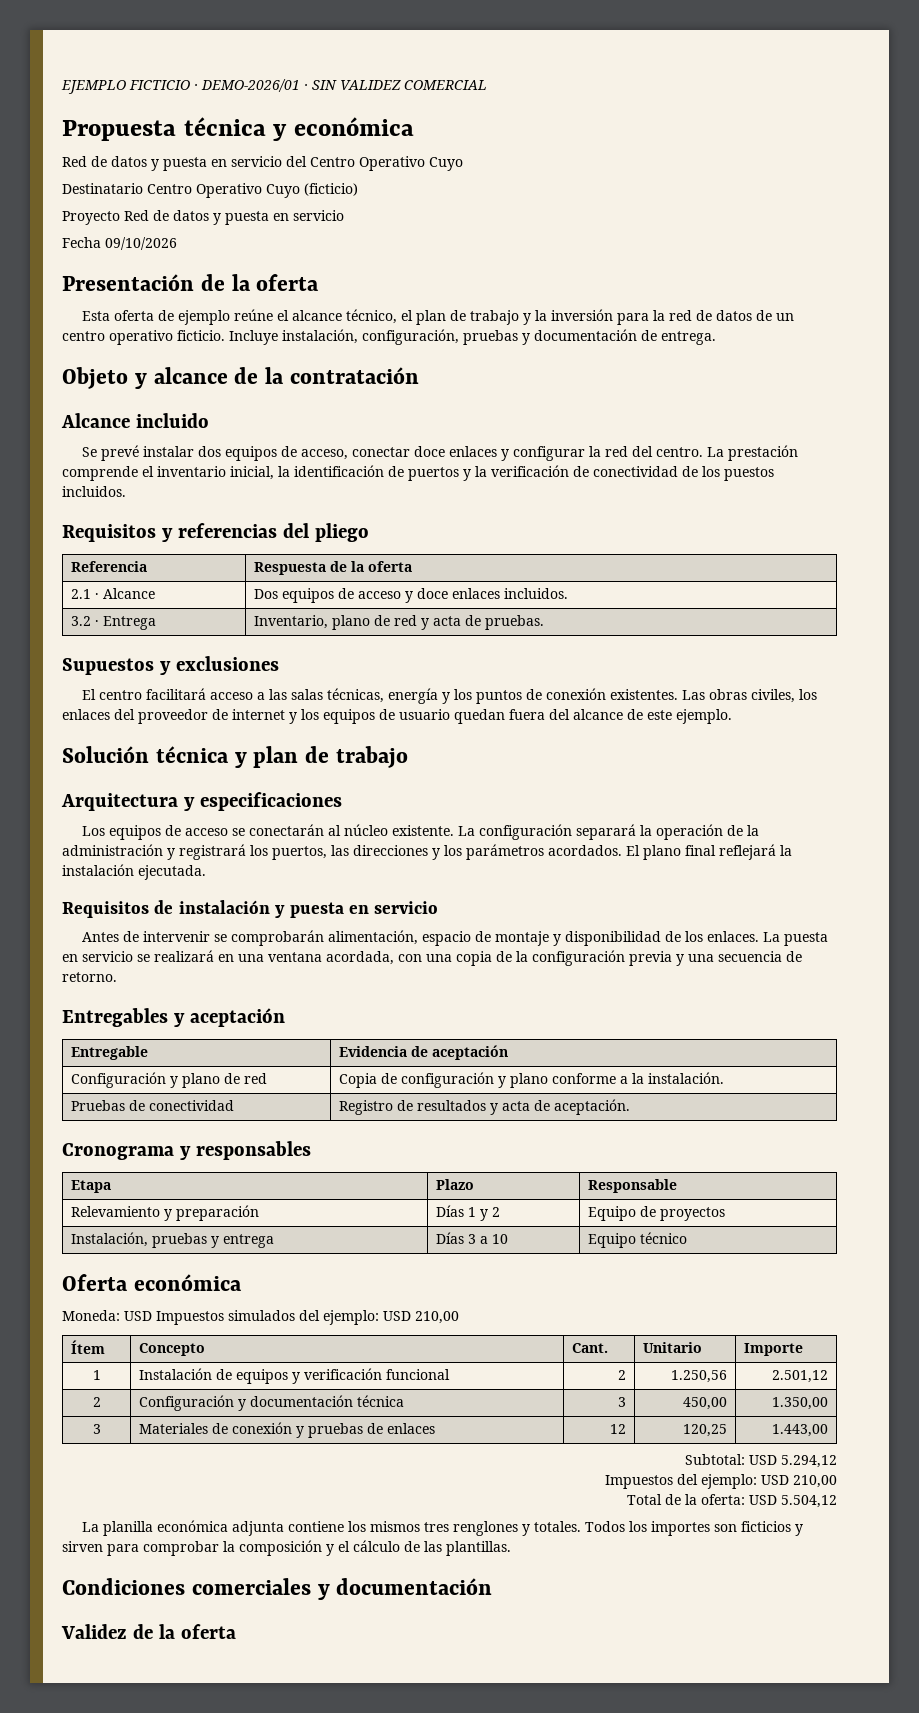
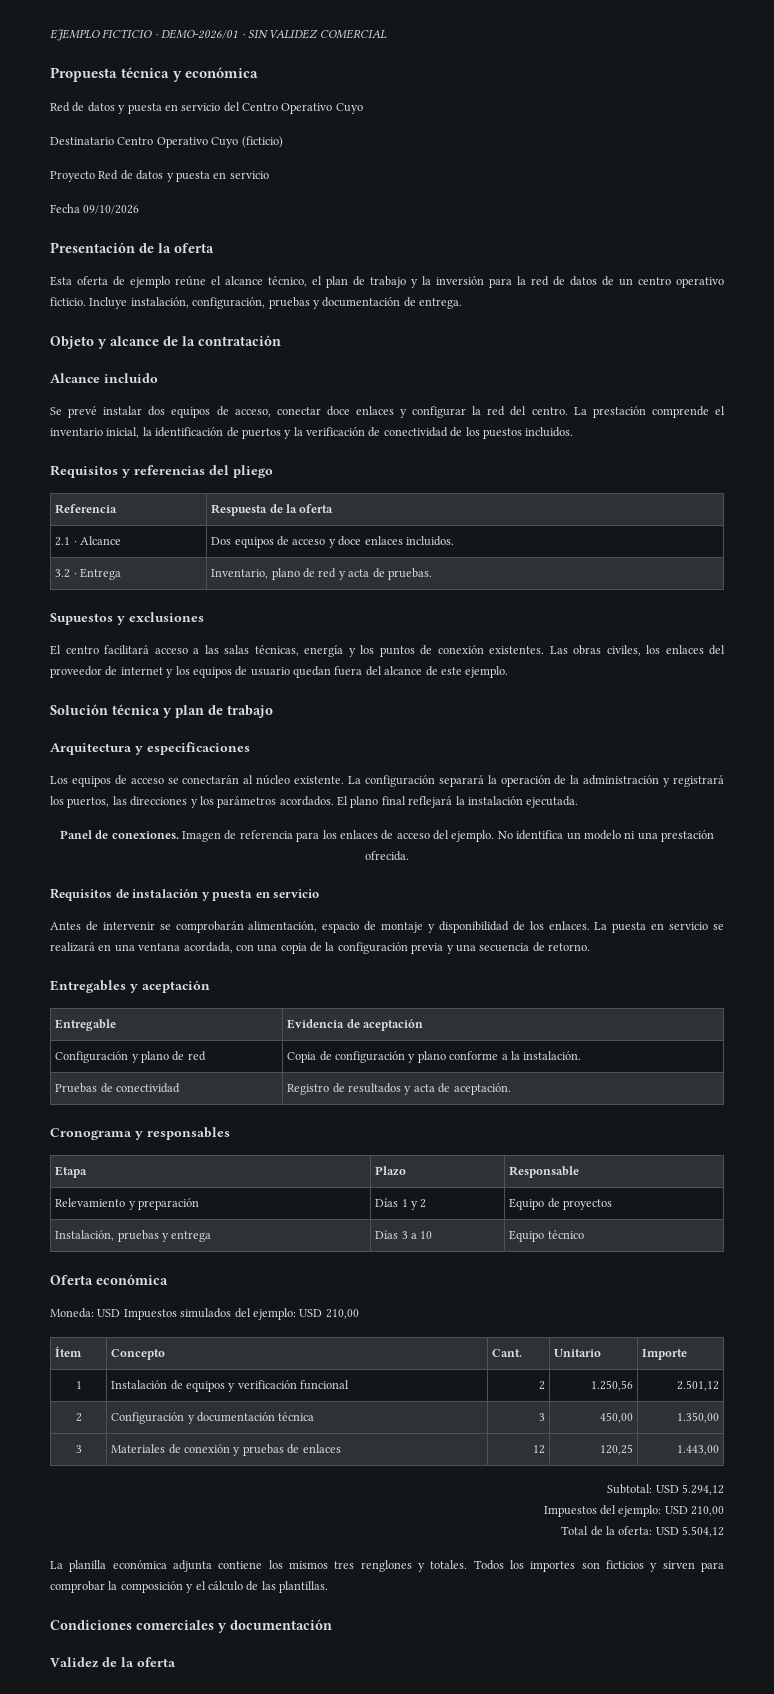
(206, 872) none -> [59,830,715,842] [365,851,409,861] // Panel de conexiones. Imagen de referencia para los enlaces de acceso del ejemplo. No identifica un modelo ni una prestación ofrecida.

